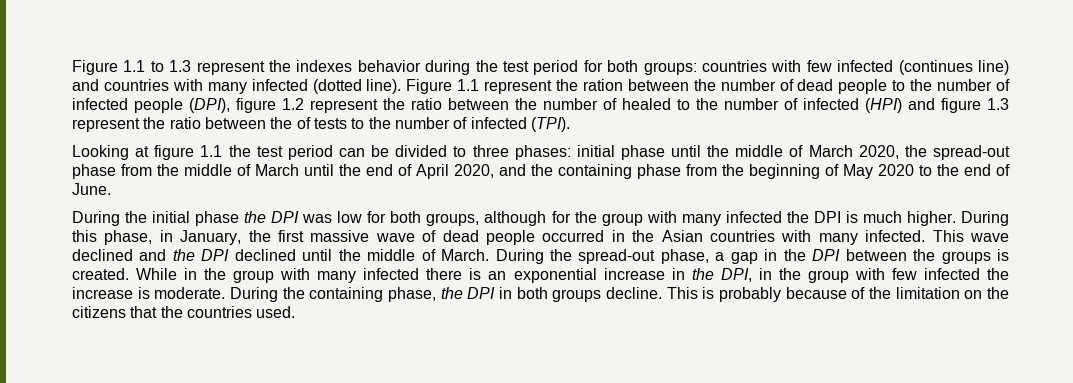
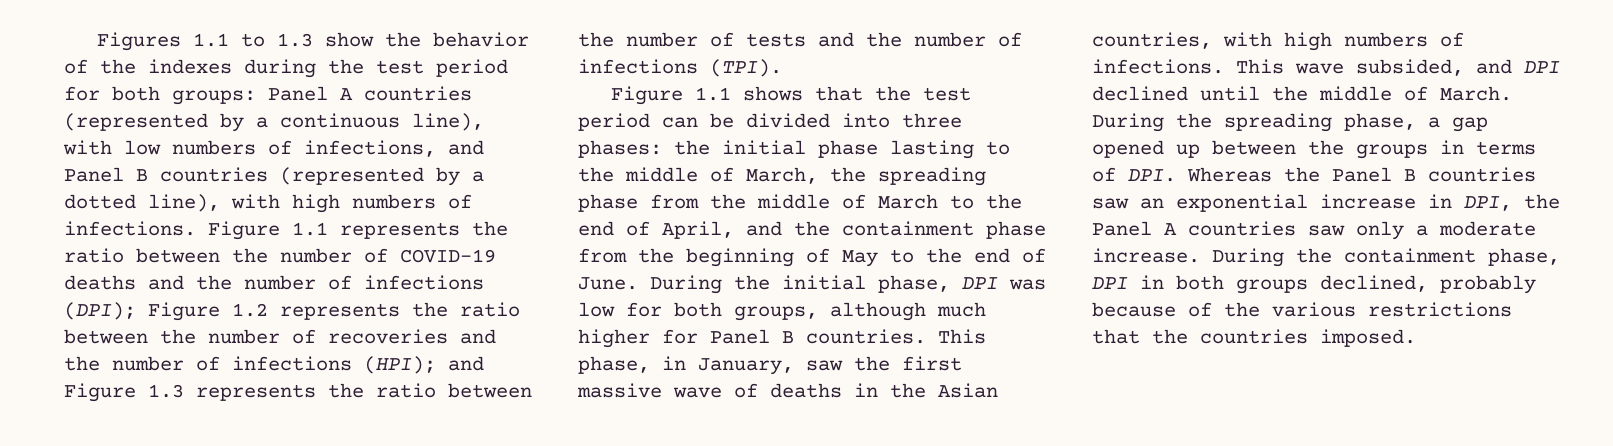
[72,60,118,75] Figure -> [97,32,182,51] Figures
[196,61,265,75] represent -> [325,32,530,47] [64,59,88,74] show the behavior of
[357,60,421,72] behavior -> (232, 66) none
[701,60,1009,75] [72,79,1011,94] [72,98,1009,113] [72,117,570,132] [72,145,223,160] countries with few infected (continues line) and countries with many infected (dotted line). Figure 1.1 represent the ration between the number of dead people to the number of infected people (DPI), figure 1.2 represent the ratio between the number of healed to the number of infected (HPI) and figure 1.3 represent the ratio between the of tests to the number of infected (TPI). // Looking at figure 1.1 -> [268,86,472,101] [64,113,484,132] [63,140,484,157] [64,167,484,186] [64,194,472,213] [64,221,508,240] [64,248,496,263] [64,275,484,290] [64,302,520,321] [64,329,496,344] [64,356,484,374] [64,383,532,402] [578,32,1022,47] [578,59,782,77] [611,86,864,105] Panel A countries (represented by a continuous line), with low numbers of infections, and Panel B countries (represented by a dotted line), with high numbers of infections. Figure 1.1 represents the ratio between the number of COVID-19 deaths and the number of infections (DPI); Figure 1.2 represents the ratio between the number of recoveries and the number of infections (HPI); and Figure 1.3 represents the ratio between the number of tests and the number of infections (TPI). // Figure 1.1 shows that
[453,146,467,157] to -> [842,113,890,128] into
[576,145,1010,160] initial phase until the middle of March 2020, the spread-out -> [674,140,1010,159] [578,167,986,186] the initial phase lasting to the middle of March, the spreading
[304,164,632,179] until the end of April 2020, and the containing -> [950,194,1022,209] [578,221,974,239] to the end of April, and the containment
[878,164,914,176] 2020 -> (878, 258) none
(111, 189) // -> (638, 283) none
[195,211,267,226] phase the -> [878,275,950,293] phase,
[551,211,1010,226] [72,230,97,242] for the group with many infected the DPI is much higher. During this -> [937,302,986,317] [578,329,986,348] much higher for Panel B countries. This
(242, 237) none -> [806,360,843,371] saw
[442,230,1009,245] [72,249,195,261] dead people occurred in the Asian countries with many infected. This wave declined and the -> [770,383,998,398] [1092,32,1464,51] [1092,59,1512,76] deaths in the Asian countries, with high numbers of infections. This wave subsided, and
[578,249,656,264] spread-out -> [1224,113,1332,132] spreading
[764,249,1010,264] [72,268,1009,283] [72,287,463,302] in the DPI between the groups is created. While in the group with many infected there is an exponential increase in the DPI, in the group with few infected the increase is moderate. During the containing phase, the -> [1092,140,1536,159] [1092,167,1536,182] [1092,194,1560,212] [1092,221,1536,240] [1092,248,1560,267] opened up between the groups in terms of DPI. Whereas the Panel B countries saw an exponential increase in DPI, the Panel A countries saw only a moderate increase. During the containment phase,
[606,287,715,299] decline. This is -> [1320,275,1428,292] declined,
[895,287,1009,299] [72,306,126,318] limitation on the citizens -> [1272,302,1512,317] various restrictions
[256,306,296,318] used. -> [1320,329,1416,347] imposed.

